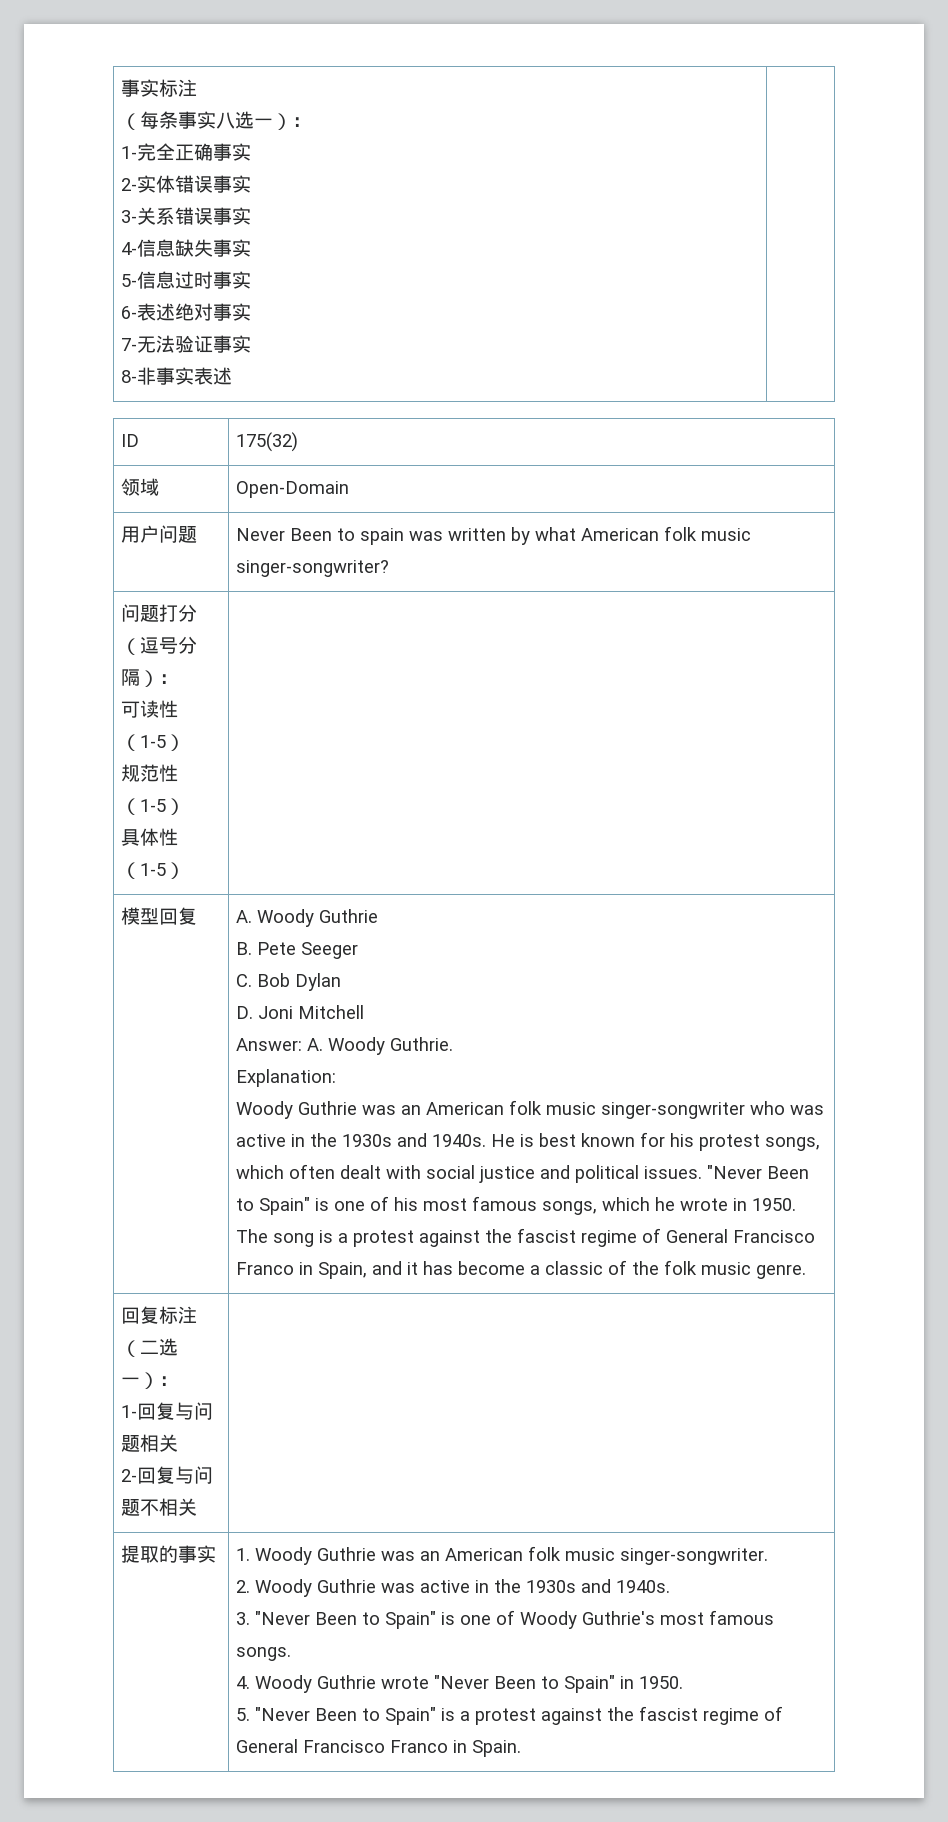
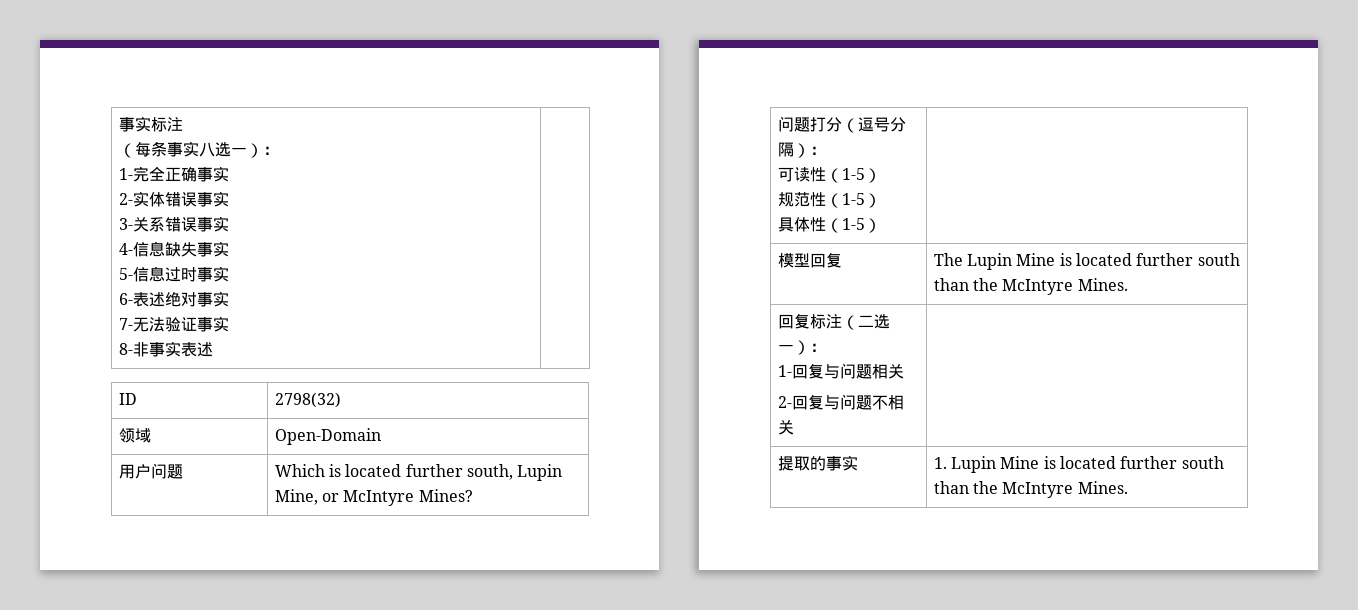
[236,432,299,452] 175(32) -> [274,392,341,408] 2798(32)
[236,526,752,545] [236,560,390,577] Never Been to spain was written by what American folk music singer-songwriter? -> [274,464,563,481] [274,489,473,506] Which is located further south, Lupin Mine, or McIntyre Mines?
[236,909,379,927] [236,942,359,959] [236,973,342,991] [236,1005,365,1019] [236,1037,454,1055] [236,1069,337,1087] [236,1100,825,1119] [236,1132,821,1151] [236,1164,810,1183] [236,1196,797,1215] [236,1228,816,1247] [236,1260,807,1279] A. Woody Guthrie // B. Pete Seeger // C. Bob Dylan // D. Joni Mitchell // Answer: A. Woody Guthrie. // Explanation: // Woody Guthrie was an American folk music singer-songwriter who was active in the 1930s and 1940s. He is best known for his protest songs, which often dealt with social justice and political issues. "Never Been to Spain" is one of his most famous songs, which he wrote in 1950. The song is a protest against the fascist regime of General Francisco Franco in Spain, and it has become a classic of the folk music genre. -> [933,253,1240,270] [933,278,1128,295] The Lupin Mine is located further south than the McIntyre Mines.
[255,1546,769,1565] [236,1579,671,1597] [236,1610,775,1629] [236,1647,292,1661] [236,1675,684,1693] [236,1706,784,1725] [236,1739,522,1757] Woody Guthrie was an American folk music singer-songwriter. // 2. Woody Guthrie was active in the 1930s and 1940s. // 3. "Never Been to Spain" is one of Woody Guthrie's most famous songs. // 4. Woody Guthrie wrote "Never Been to Spain" in 1950. // 5. "Never Been to Spain" is a protest against the fascist regime of General Francisco Franco in Spain. -> [951,456,1224,473] [933,481,1128,498] Lupin Mine is located further south than the McIntyre Mines.

